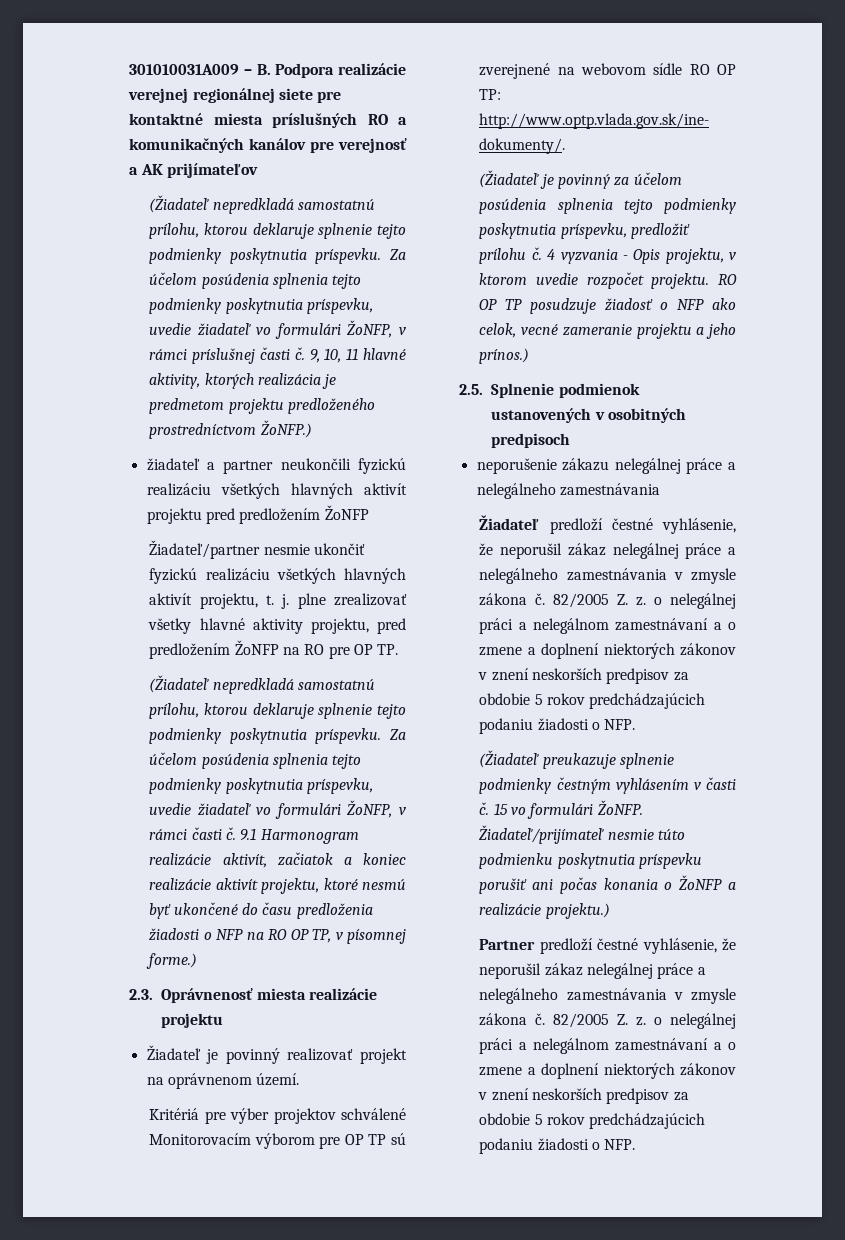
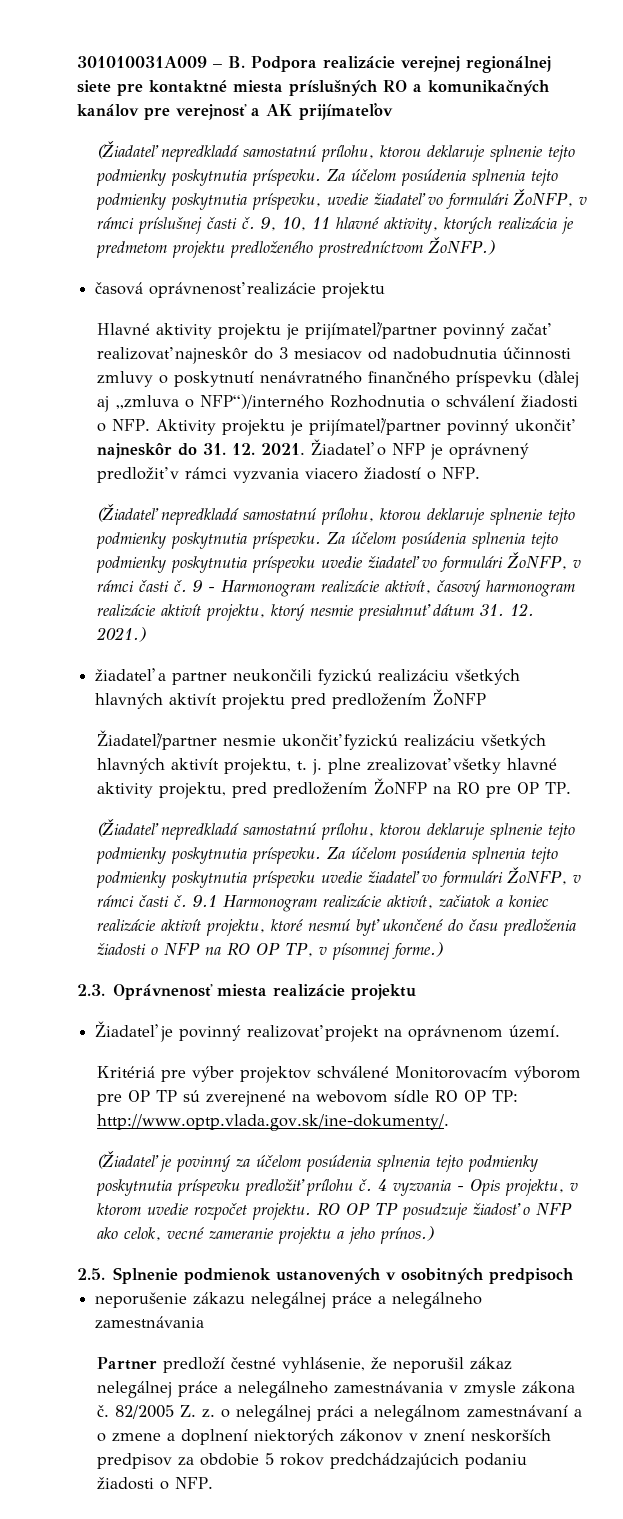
(312, 429) none -> [95,282,386,299] [97,322,552,340] [97,347,572,364] [97,370,580,388] [97,394,579,412] [97,418,576,436] [97,439,530,460] [97,467,481,483] [97,504,576,525] [96,532,559,549] [96,552,582,573] [97,580,576,597] [97,603,535,621] [96,627,147,642] // časová oprávnenosť realizácie projektu // Hlavné aktivity projektu je prijímateľ/partner povinný začať realizovať najneskôr do 3 mesiacov od nadobudnutia účinnosti zmluvy o poskytnutí nenávratného finančného príspevku (ďalej aj „zmluva o NFP“)/interného Rozhodnutia o schválení žiadosti o NFP. Aktivity projektu je prijímateľ/partner povinný ukončiť najneskôr do 31. 12. 2021. Žiadateľ o NFP je oprávnený predložiť v rámci vyzvania viacero žiadostí o NFP. // (Žiadateľ nepredkladá samostatnú prílohu, ktorou deklaruje splnenie tejto podmienky poskytnutia príspevku. Za účelom posúdenia splnenia tejto podmienky poskytnutia príspevku uvedie žiadateľ vo formulári ŽoNFP, v rámci časti č. 9 - Harmonogram realizácie aktivít, časový harmonogram realizácie aktivít projektu, ktorý nesmie presiahnuť dátum 31. 12. 2021.)
[307,778,374,794] príspevku, -> [252,871,316,888] príspevku
[560,223,627,239] príspevku, -> [177,1179,241,1196] príspevku
[479,515,736,534] [479,543,736,559] [479,568,736,584] [479,593,736,609] [479,618,736,634] [479,643,736,659] [478,668,689,684] [479,693,706,709] [479,718,636,734] [479,750,675,769] [479,777,736,794] [479,800,643,819] [479,825,686,844] [479,853,703,869] [479,875,736,894] [479,903,610,919] // Žiadateľ predloží čestné vyhlásenie, že neporušil zákaz nelegálnej práce a nelegálneho zamestnávania v zmysle zákona č. 82/2005 Z. z. o nelegálnej práci a nelegálnom zamestnávaní a o zmene a doplnení niektorých zákonov v znení neskorších predpisov za obdobie 5 rokov predchádzajúcich podaniu žiadosti o NFP. // (Žiadateľ preukazuje splnenie podmienky čestným vyhlásením v časti č. 15 vo formulári ŽoNFP. Žiadateľ/prijímateľ nesmie túto podmienku poskytnutia príspevku porušiť ani počas konania o ŽoNFP a realizácie projektu.) -> (205, 1322) none

